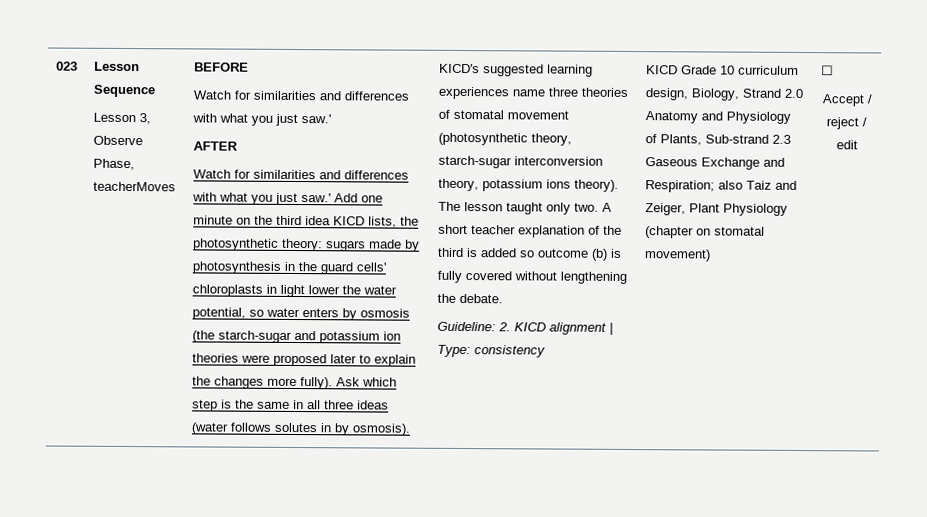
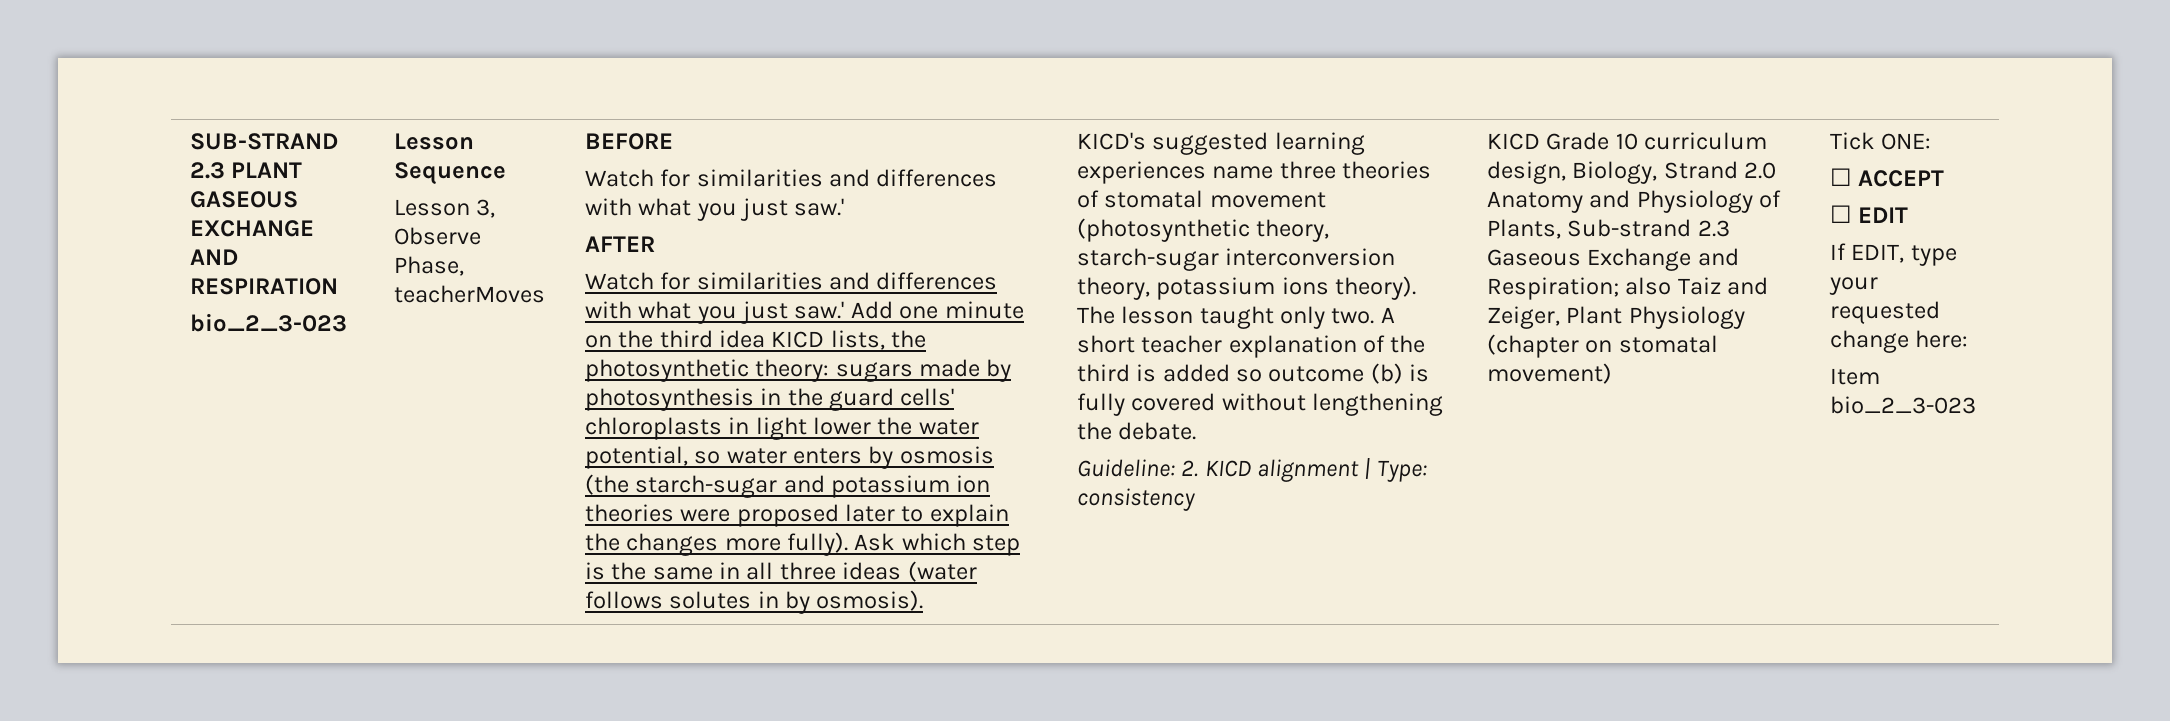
[56,61,79,71] 023 -> [189,133,338,150] [189,162,303,179] [189,191,298,208] [189,220,314,237] [189,249,238,265] [189,278,338,295] [189,313,347,332] SUB-STRAND 2.3 PLANT GASEOUS EXCHANGE AND RESPIRATION // bio_2_3-023
[821,65,835,76] [821,94,872,107] [826,117,867,130] [835,140,858,150] ☐ // Accept / reject / edit -> [1829,132,1932,150] [1829,168,1945,187] [1829,205,1909,223] [1829,243,1957,266] [1828,277,1878,295] [1829,301,1940,324] [1829,330,1969,353] [1829,368,1880,385] [1829,396,1976,414] Tick ONE: // ☐ ACCEPT // ☐ EDIT // If EDIT, type your requested change here: // Item bio_2_3-023

